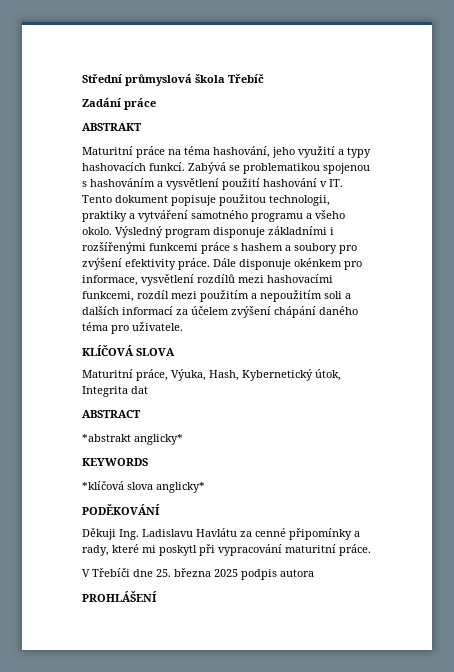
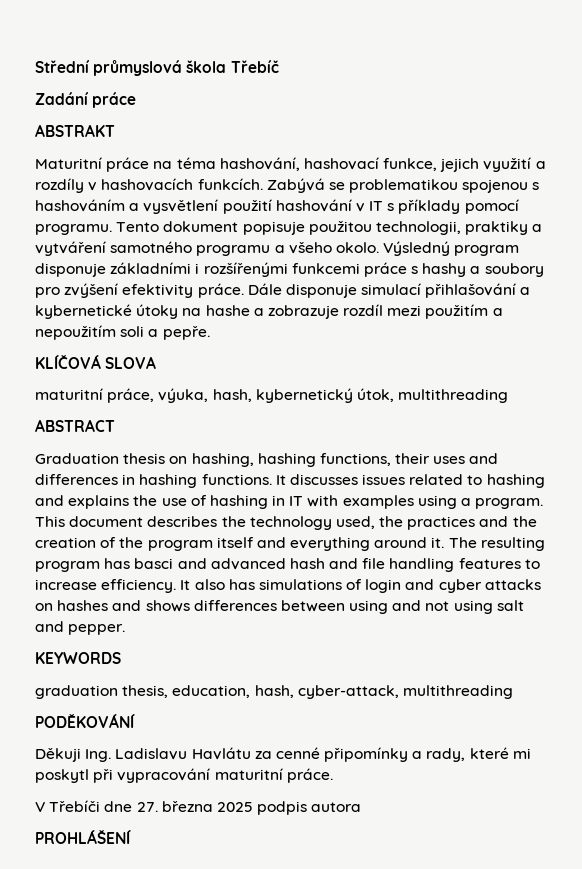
[272,146,371,158] [82,162,185,171] jeho využití a typy hashovacích funkcí. -> [303,157,546,172] [35,178,263,193] hashovací funkce, jejich využití a rozdíly v hashovacích funkcích.
[329,179,343,187] IT. -> [369,199,519,214] [35,224,112,235] IT s příklady pomocí programu.
[241,243,283,251] hashem -> [422,263,467,277] hashy
[294,258,362,270] [82,274,333,286] [82,291,134,302] okénkem pro informace, vysvětlení rozdílů mezi hashovacími funkcemi, -> [361,283,531,298] [35,304,339,319] simulací přihlašování a kybernetické útoky na hashe a zobrazuje
[82,306,358,318] [82,322,183,334] [82,345,175,356] [82,369,341,381] [82,386,148,397] [82,410,141,418] [82,434,183,445] [82,458,148,466] [82,481,205,493] dalších informací za účelem zvýšení chápání daného téma pro uživatele. // KLÍČOVÁ SLOVA // Maturitní práce, Výuka, Hash, Kybernetický útok, Integrita dat // ABSTRACT // *abstrakt anglicky* // KEYWORDS // *klíčová slova anglicky* -> [162,326,210,340] [35,355,157,369] [35,388,509,403] [35,419,115,432] [35,453,499,467] [35,474,545,488] [35,495,544,509] [35,516,537,530] [35,537,545,551] [35,558,540,572] [35,579,541,593] [35,600,524,614] [35,621,126,635] [35,652,121,664] [35,685,513,699] pepře. // KLÍČOVÁ SLOVA // maturitní práce, výuka, hash, kybernetický útok, multithreading // ABSTRACT // Graduation thesis on hashing, hashing functions, their uses and differences in hashing functions. It discusses issues related to hashing and explains the use of hashing in IT with examples using a program. This document describes the technology used, the practices and the creation of the program itself and everything around it. The resulting program has basci and advanced hash and file handling features to increase efficiency. It also has simulations of login and cyber attacks on hashes and shows differences between using and not using salt and pepper. // KEYWORDS // graduation thesis, education, hash, cyber-attack, multithreading
[156,569,171,577] 25. -> [136,802,158,812] 27.

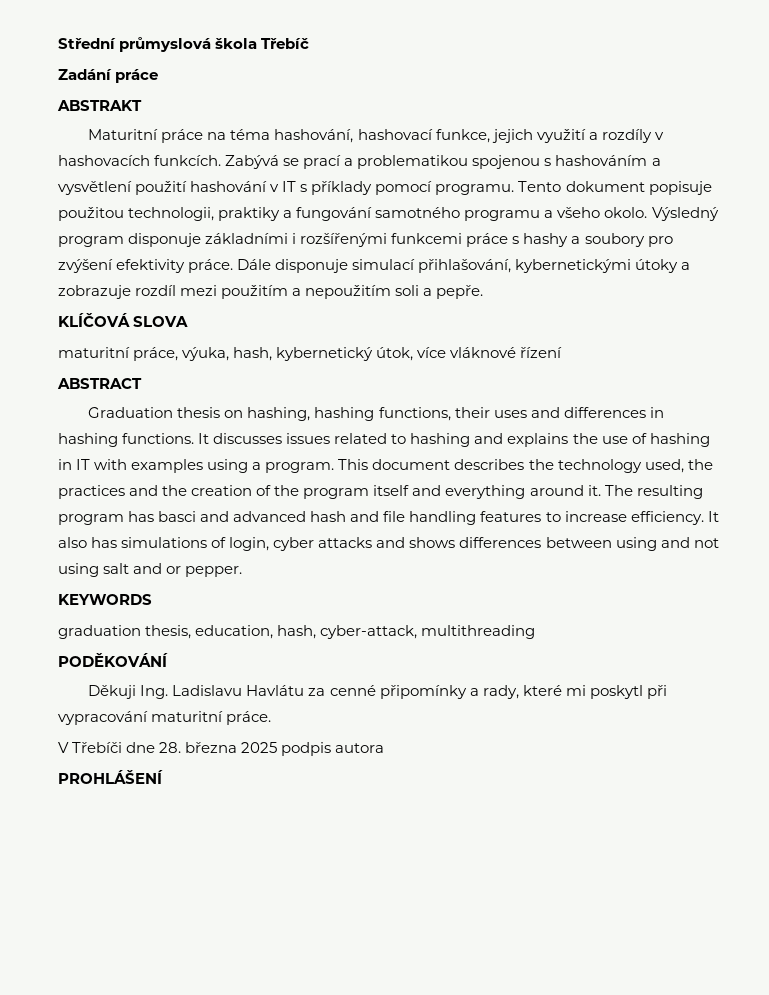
(345, 186) none -> [303,155,354,169] prací a
[35,241,106,256] vytváření -> [296,207,373,221] fungování
[425,283,531,298] [35,304,250,319] přihlašování a kybernetické útoky na hashe -> [418,259,679,273] přihlašování, kybernetickými útoky
[398,389,509,403] multithreading -> [417,347,563,358] více vláknové řízení
[365,579,541,593] [35,600,109,611] login and cyber attacks on hashes -> [229,537,373,551] login, cyber attacks
(64, 626) none -> [166,566,182,574] or
[136,802,158,812] 27. -> [159,742,182,753] 28.

